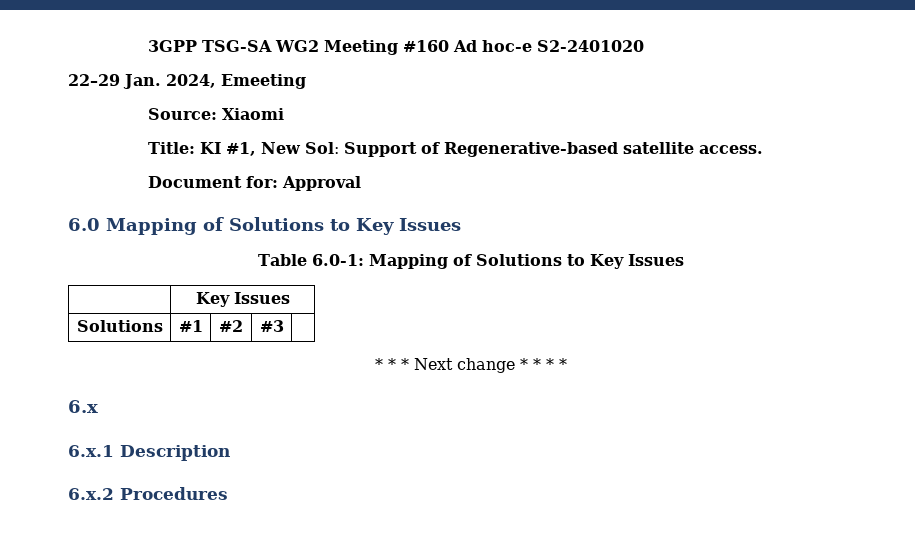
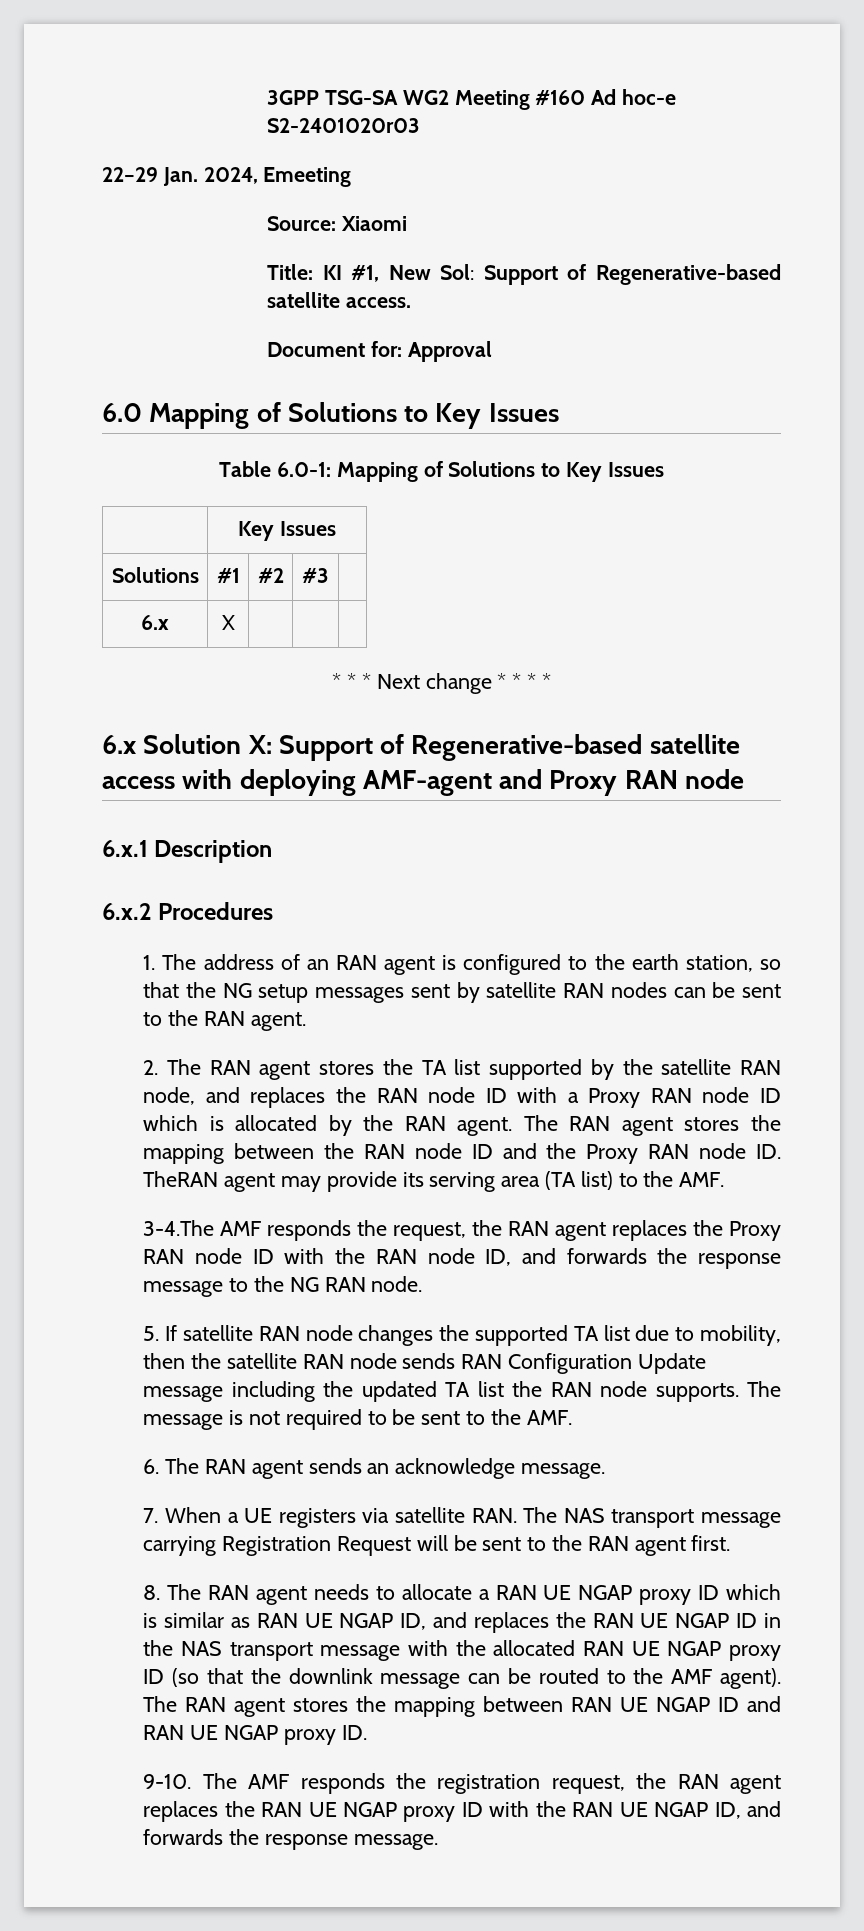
[537,40,645,52] S2-2401020 -> [267,118,421,133] S2-2401020r03
(284, 326) none -> [141,615,169,630] [221,615,235,630] // 6.x | X | | |
[68,445,230,461] [68,487,228,500] // 6.x.1 Description // 6.x.2 Procedures -> [143,734,740,761] [102,769,745,796] [102,840,273,863] [102,902,274,920] [143,954,781,975] [143,982,781,1003] [143,1010,306,1031] [143,1059,781,1080] [143,1087,781,1108] [143,1115,782,1136] [143,1143,781,1164] [143,1171,725,1192] [143,1220,781,1241] [143,1248,781,1269] [143,1276,423,1297] [143,1325,782,1346] [143,1353,706,1374] [143,1381,781,1402] [143,1409,572,1430] [143,1458,605,1479] [143,1507,781,1528] [143,1535,731,1556] [143,1584,782,1605] [143,1612,781,1633] [143,1640,781,1661] [143,1668,781,1689] [143,1696,781,1717] [143,1725,367,1745] [143,1773,781,1794] [143,1801,781,1822] [143,1829,438,1850] Solution X: Support of Regenerative-based satellite access with deploying AMF-agent and Proxy RAN node // 6.x.1 Description // 6.x.2 Procedures // 1. The address of an RAN agent is configured to the earth station, so that the NG setup messages sent by satellite RAN nodes can be sent to the RAN agent. // 2. The RAN agent stores the TA list supported by the satellite RAN node, and replaces the RAN node ID with a Proxy RAN node ID which is allocated by the RAN agent. The RAN agent stores the mapping between the RAN node ID and the Proxy RAN node ID. TheRAN agent may provide its serving area (TA list) to the AMF. // 3-4.The AMF responds the request, the RAN agent replaces the Proxy RAN node ID with the RAN node ID, and forwards the response message to the NG RAN node. // 5. If satellite RAN node changes the supported TA list due to mobility, then the satellite RAN node sends RAN Configuration Update message including the updated TA list the RAN node supports. The message is not required to be sent to the AMF. // 6. The RAN agent sends an acknowledge message. // 7. When a UE registers via satellite RAN. The NAS transport message carrying Registration Request will be sent to the RAN agent first. // 8. The RAN agent needs to allocate a RAN UE NGAP proxy ID which is similar as RAN UE NGAP ID, and replaces the RAN UE NGAP ID in the NAS transport message with the allocated RAN UE NGAP proxy ID (so that the downlink message can be routed to the AMF agent). The RAN agent stores the mapping between RAN UE NGAP ID and RAN UE NGAP proxy ID. // 9-10. The AMF responds the registration request, the RAN agent replaces the RAN UE NGAP proxy ID with the RAN UE NGAP ID, and forwards the response message.

